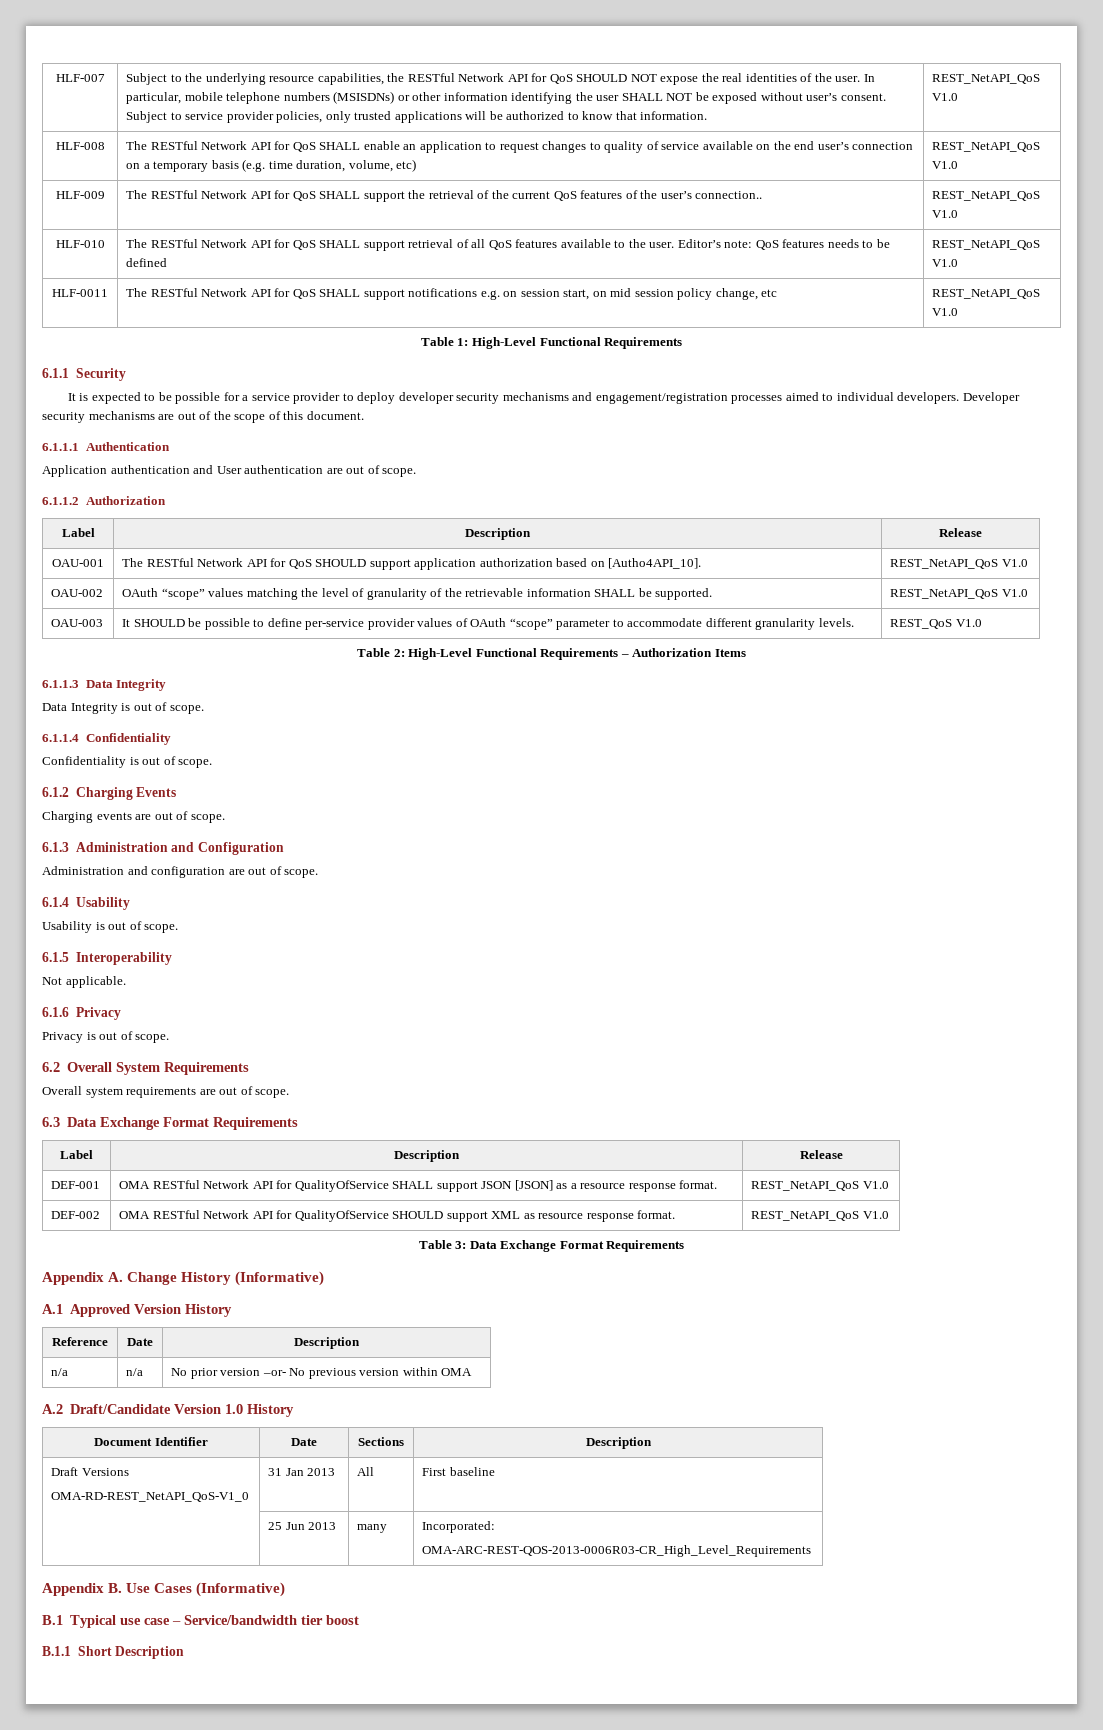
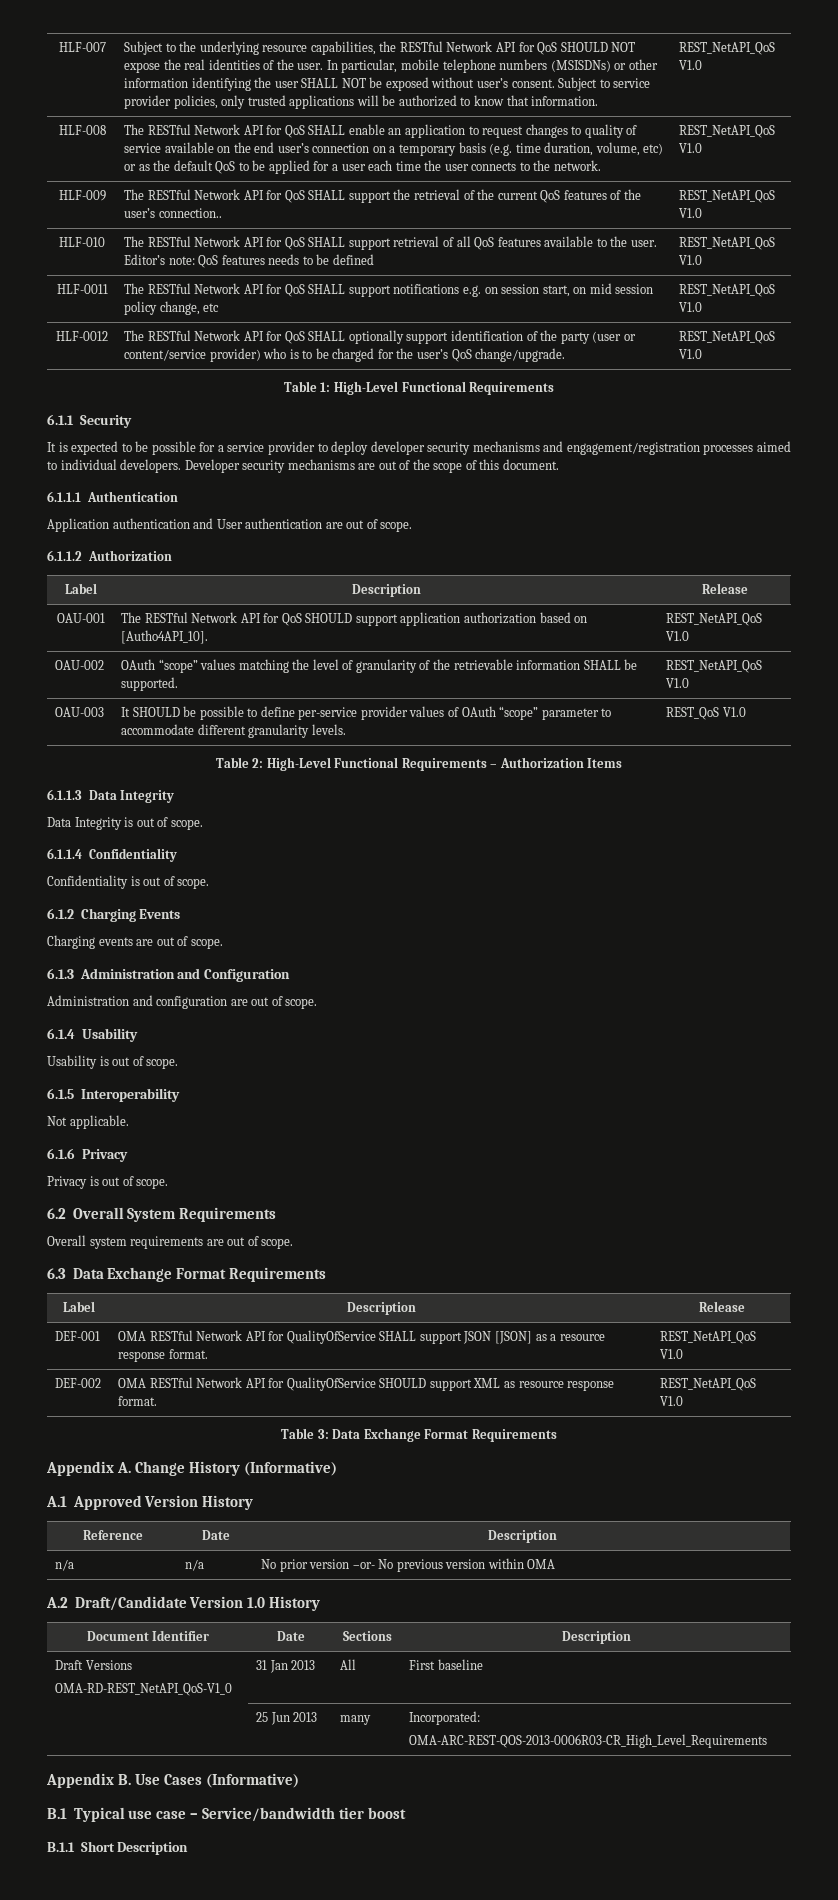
(417, 165) none -> [124,160,601,174] or as the default QoS to be applied for a user each time the user connects to the network.
(959, 312) none -> [56,331,108,341] [124,330,636,344] [124,348,566,362] [679,331,776,344] [679,349,703,359] // HLF-0012 | The RESTful Network API for QoS SHALL optionally support identification of the party (user or content/service provider) who is to be charged for the user’s QoS change/upgrade. | REST_NetAPI_QoS V1.0

